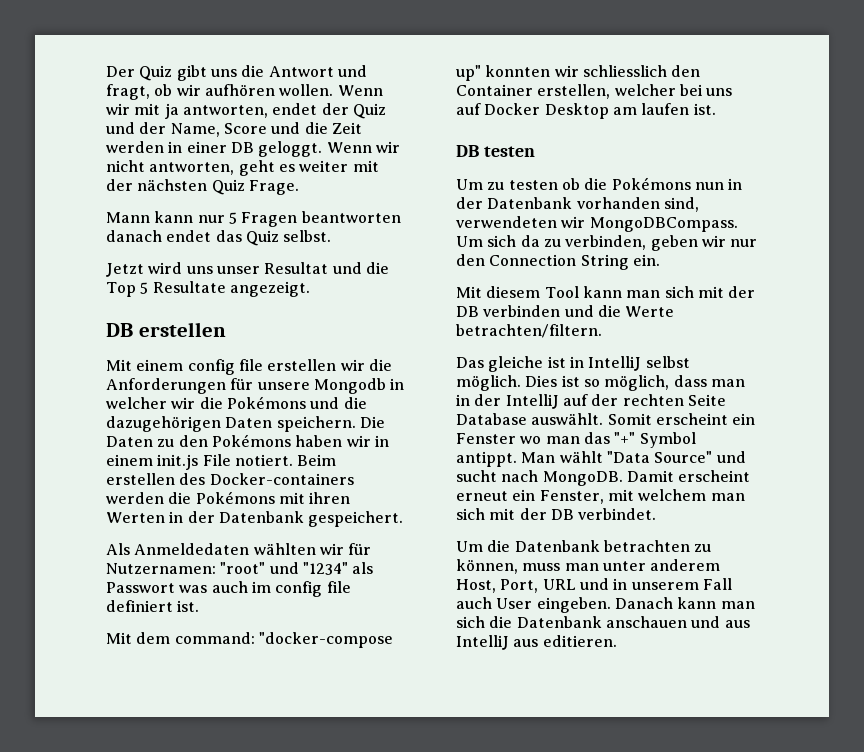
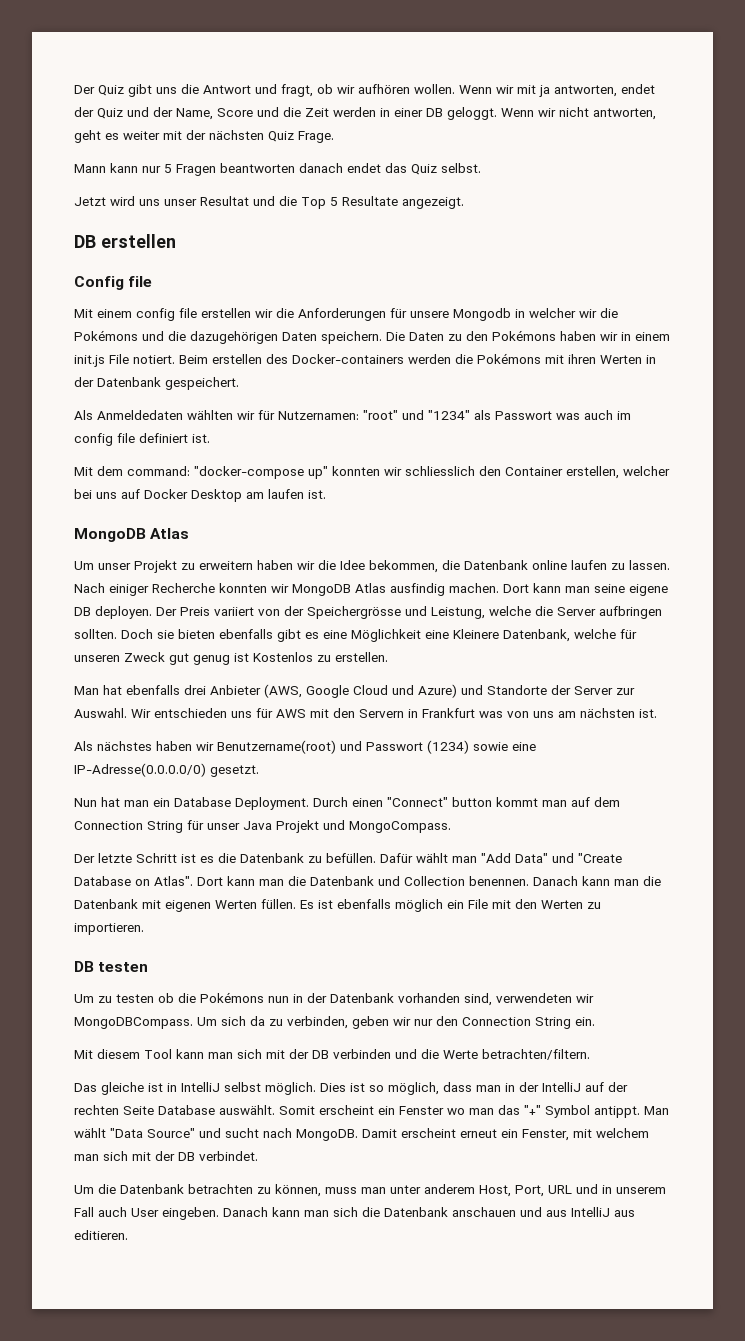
(226, 329) none -> [74,276,153,290] // Config file
(716, 109) none -> [74,528,190,542] [74,560,670,573] [74,583,668,596] [74,606,662,619] [74,629,637,642] [74,652,388,665] [74,684,635,698] [74,708,657,718] [74,740,536,754] [74,763,259,777] [74,797,620,810] [74,820,451,833] [74,853,622,863] [74,876,661,886] [74,899,601,912] [74,923,144,935] // MongoDB Atlas // Um unser Projekt zu erweitern haben wir die Idee bekommen, die Datenbank online laufen zu lassen. Nach einiger Recherche konnten wir MongoDB Atlas ausfindig machen. Dort kann man seine eigene DB deployen. Der Preis variiert von der Speichergrösse und Leistung, welche die Server aufbringen sollten. Doch sie bieten ebenfalls gibt es eine Möglichkeit eine Kleinere Datenbank, welche für unseren Zweck gut genug ist Kostenlos zu erstellen. // Man hat ebenfalls drei Anbieter (AWS, Google Cloud und Azure) und Standorte der Server zur Auswahl. Wir entschieden uns für AWS mit den Servern in Frankfurt was von uns am nächsten ist. // Als nächstes haben wir Benutzername(root) und Passwort (1234) sowie eine IP-Adresse(0.0.0.0/0) gesetzt. // Nun hat man ein Database Deployment. Durch einen "Connect" button kommt man auf dem Connection String für unser Java Projekt und MongoCompass. // Der letzte Schritt ist es die Datenbank zu befüllen. Dafür wählt man "Add Data" und "Create Database on Atlas". Dort kann man die Datenbank und Collection benennen. Danach kann man die Datenbank mit eigenen Werten füllen. Es ist ebenfalls möglich ein File mit den Werten zu importieren.

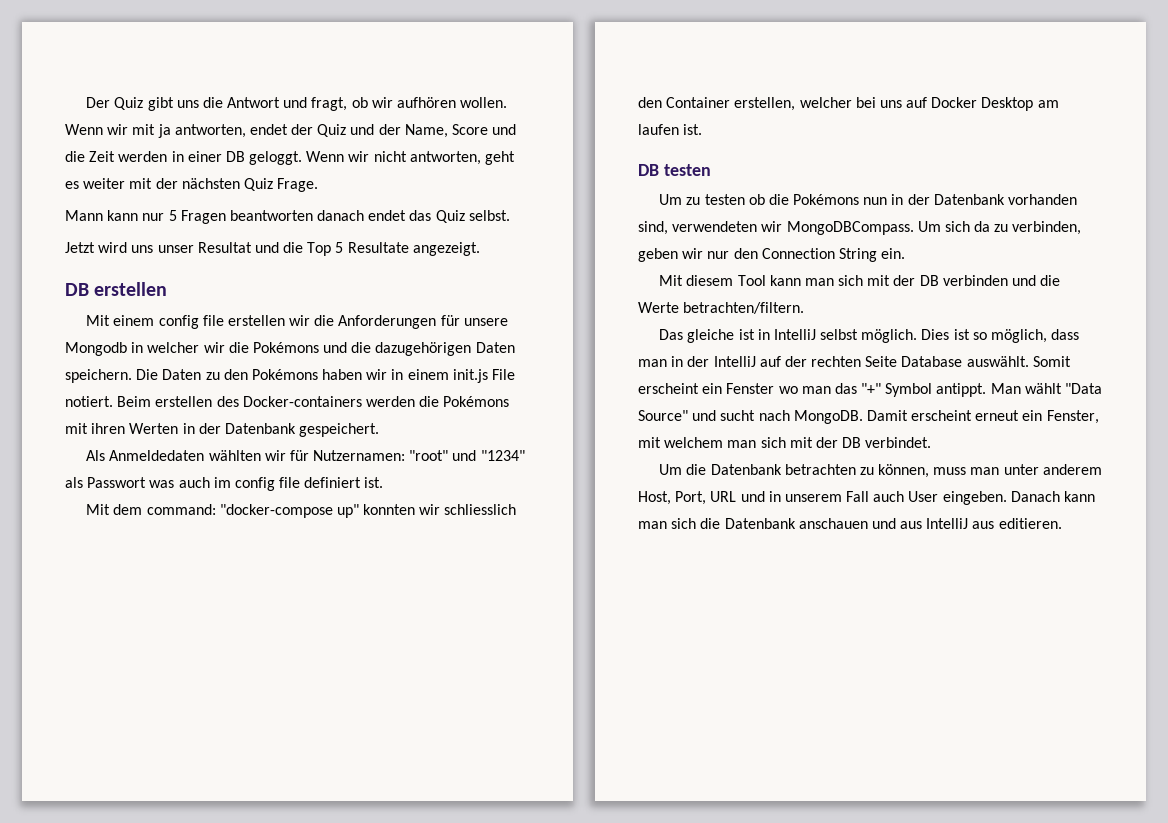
[74,276,153,290] // Config file -> (168, 289) none
[74,528,190,542] [74,560,670,573] [74,583,668,596] [74,606,662,619] [74,629,637,642] [74,652,388,665] [74,684,635,698] [74,708,657,718] [74,740,536,754] [74,763,259,777] [74,797,620,810] [74,820,451,833] [74,853,622,863] [74,876,661,886] [74,899,601,912] [74,923,144,935] // MongoDB Atlas // Um unser Projekt zu erweitern haben wir die Idee bekommen, die Datenbank online laufen zu lassen. Nach einiger Recherche konnten wir MongoDB Atlas ausfindig machen. Dort kann man seine eigene DB deployen. Der Preis variiert von der Speichergrösse und Leistung, welche die Server aufbringen sollten. Doch sie bieten ebenfalls gibt es eine Möglichkeit eine Kleinere Datenbank, welche für unseren Zweck gut genug ist Kostenlos zu erstellen. // Man hat ebenfalls drei Anbieter (AWS, Google Cloud und Azure) und Standorte der Server zur Auswahl. Wir entschieden uns für AWS mit den Servern in Frankfurt was von uns am nächsten ist. // Als nächstes haben wir Benutzername(root) und Passwort (1234) sowie eine IP-Adresse(0.0.0.0/0) gesetzt. // Nun hat man ein Database Deployment. Durch einen "Connect" button kommt man auf dem Connection String für unser Java Projekt und MongoCompass. // Der letzte Schritt ist es die Datenbank zu befüllen. Dafür wählt man "Add Data" und "Create Database on Atlas". Dort kann man die Datenbank und Collection benennen. Danach kann man die Datenbank mit eigenen Werten füllen. Es ist ebenfalls möglich ein File mit den Werten zu importieren. -> (703, 129) none

